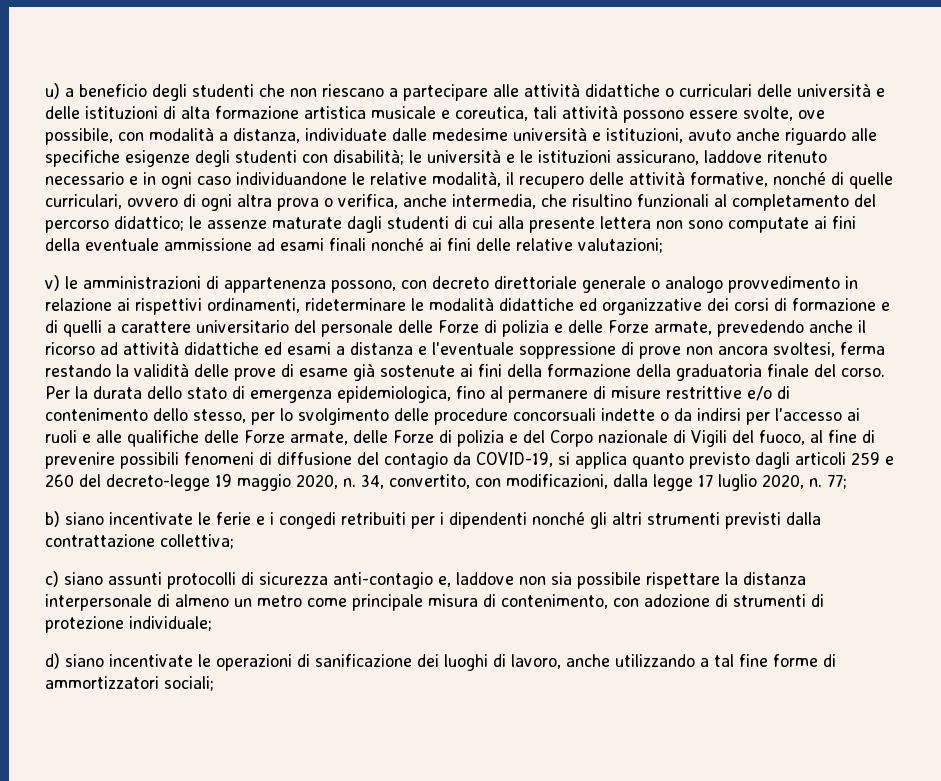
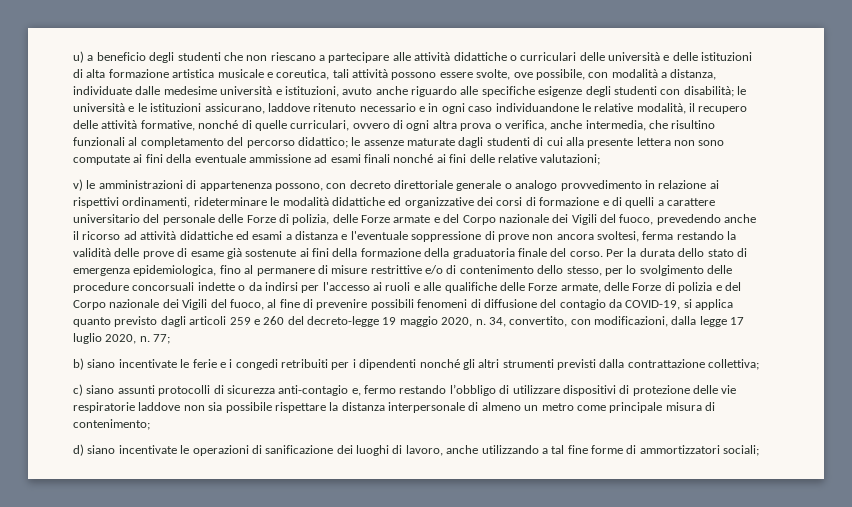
[502,320,712,337] polizia e delle Forze armate, -> [292,214,654,225] polizia, delle Forze armate e del Corpo nazionale dei Vigili del fuoco,
[673,430,686,443] di -> [162,299,179,308] dei
(451, 581) none -> [364,384,737,396] [73,402,135,413] fermo restando l’obbligo di utilizzare dispositivi di protezione delle vie respiratorie
[501,594,824,609] [45,616,212,633] contenimento, con adozione di strumenti di protezione individuale; -> [73,419,150,430] contenimento;

